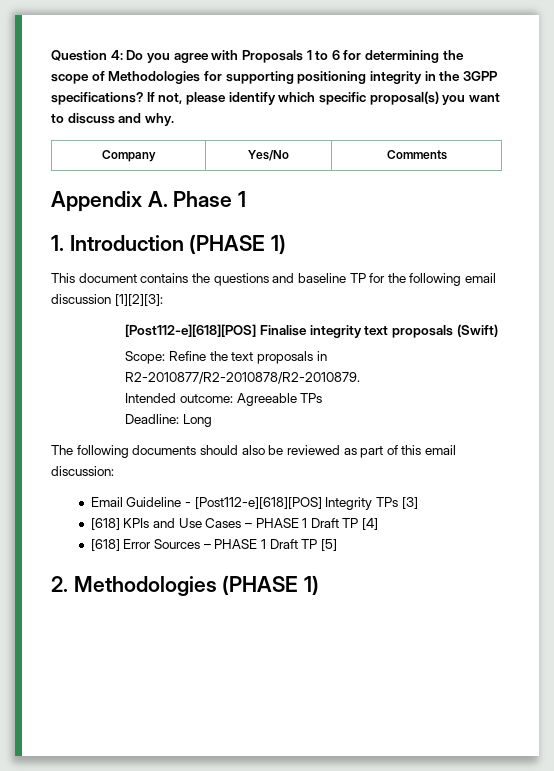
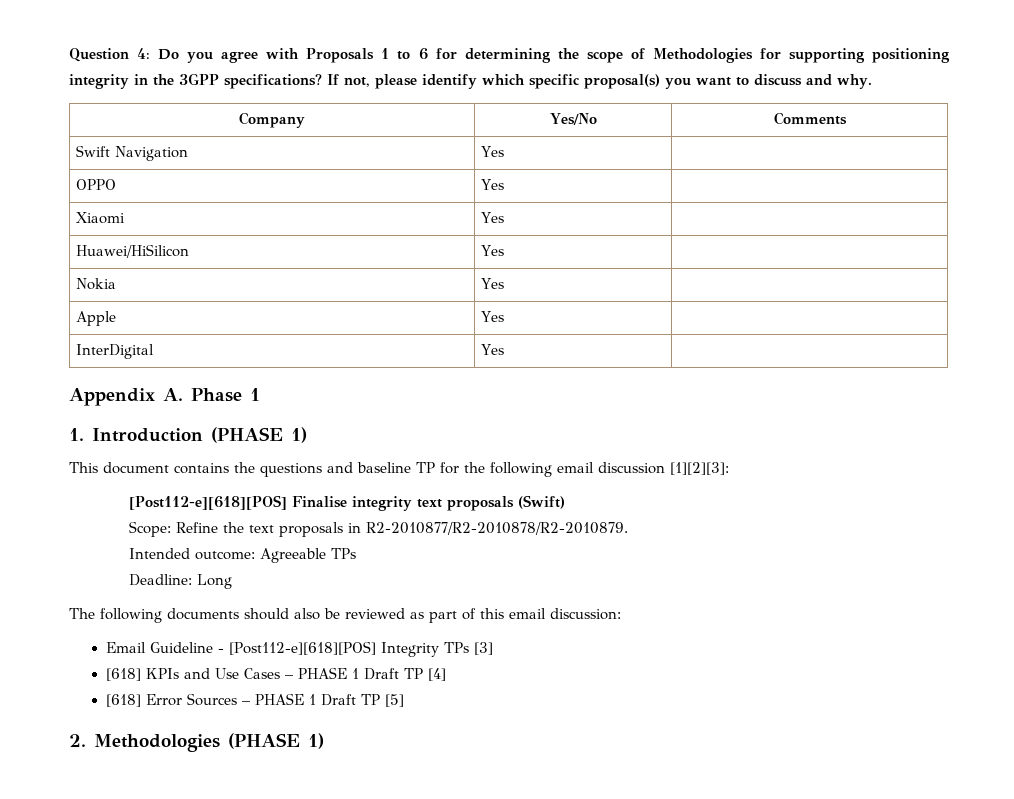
(447, 155) none -> [76,145,189,161] [481,146,505,157] [76,179,117,190] [481,179,505,190] [76,212,126,224] [481,212,505,223] [76,244,190,258] [481,245,505,256] [76,278,117,290] [481,278,505,289] [76,311,117,326] [481,311,505,322] [76,344,155,359] [481,344,505,355] // Swift Navigation | Yes | // OPPO | Yes | // Xiaomi | Yes | // Huawei/HiSilicon | Yes | // Nokia | Yes | // Apple | Yes | // InterDigital | Yes |

